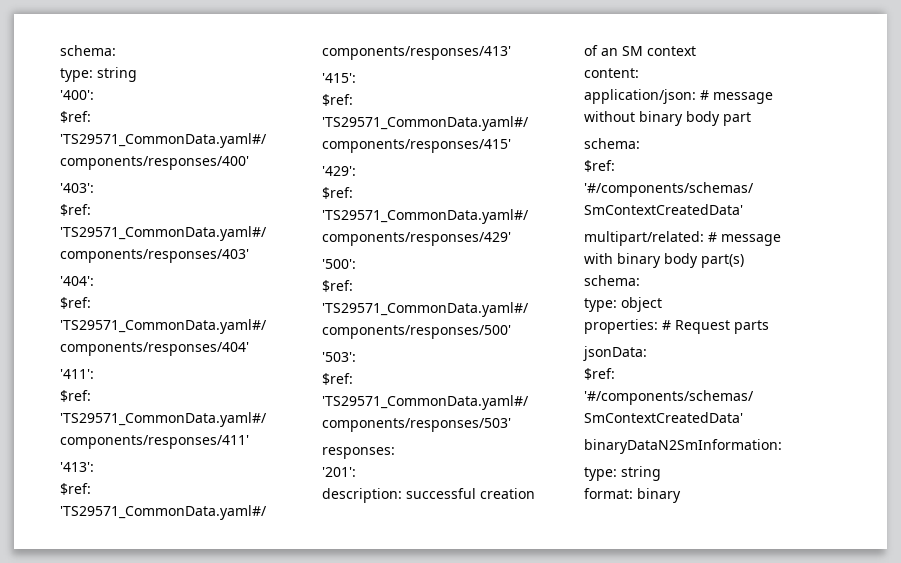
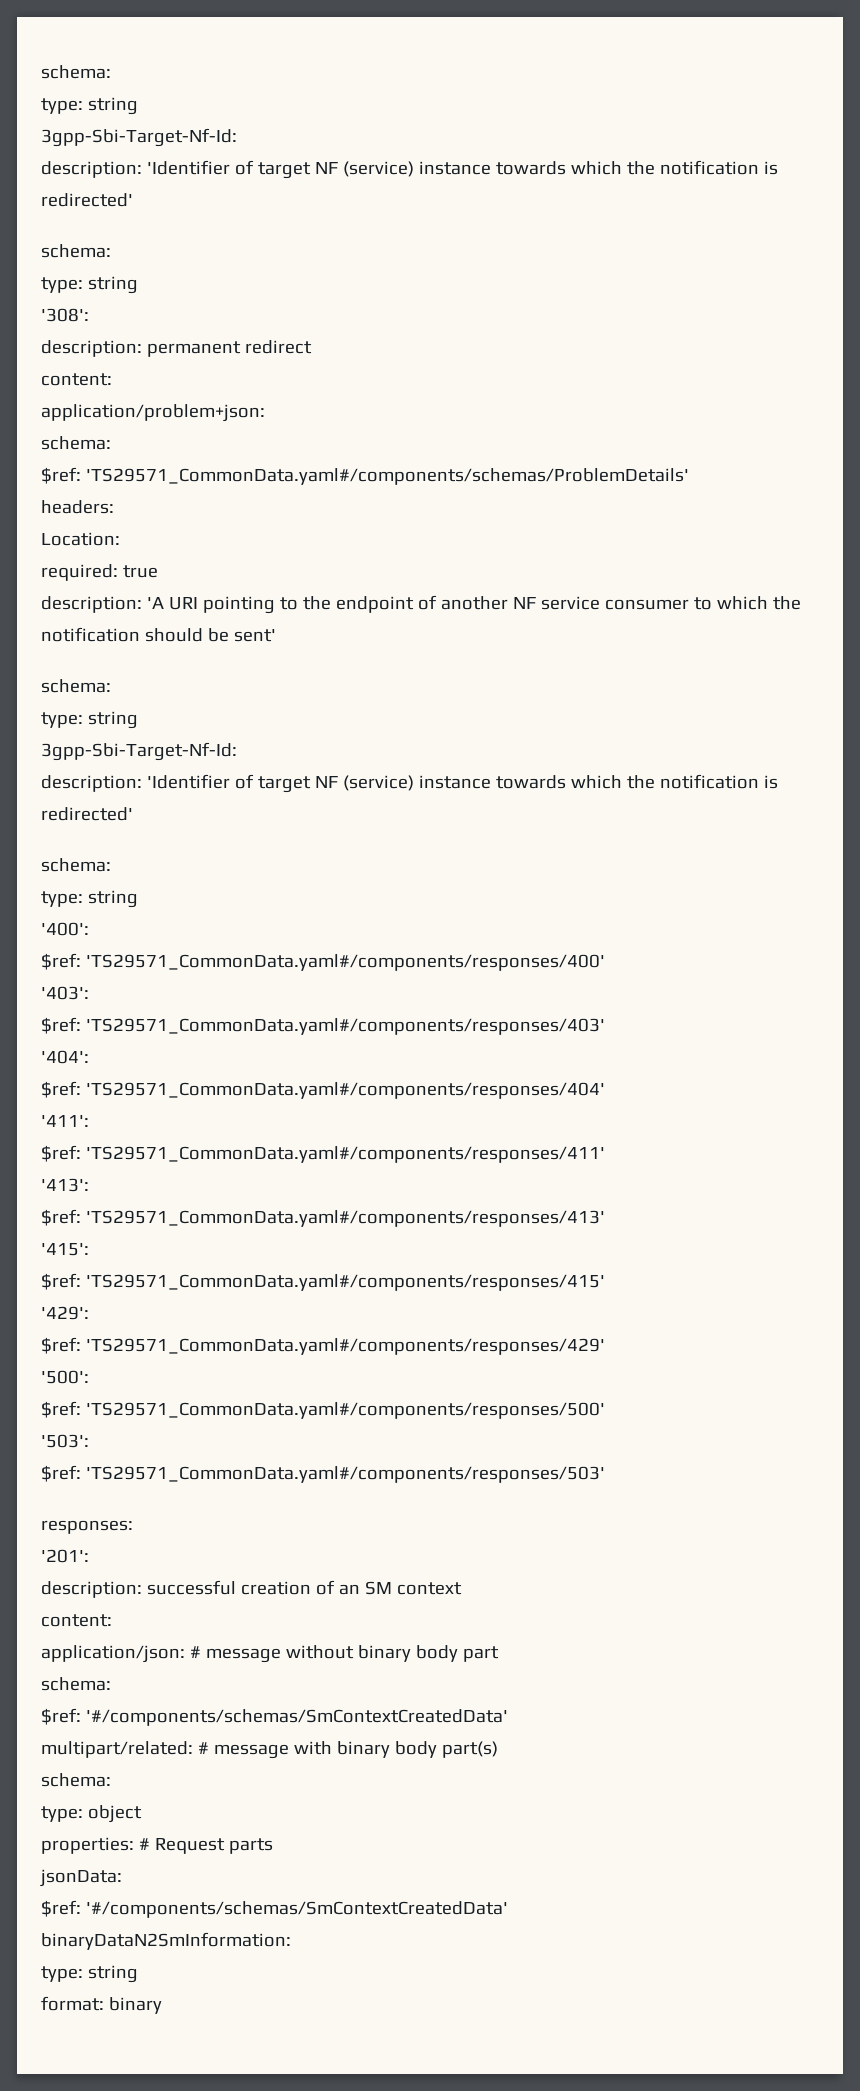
[60,45,116,56] [60,67,137,82] schema: // type: string -> [41,65,111,79] [41,97,138,115] [41,128,237,147] [41,160,778,179] [41,193,133,207] [41,244,111,258] [41,276,138,294] [41,308,89,322] [41,340,312,357] [41,373,112,386] [41,404,265,422] [41,436,111,450] [41,467,689,485] [41,500,114,514] [41,532,120,546] [41,564,158,581] [41,595,801,614] [41,627,276,642] [41,679,111,693] [41,711,138,729] [41,742,237,761] [41,774,778,793] [41,807,133,821] [41,858,111,872] [41,890,138,908] schema: // type: string // 3gpp-Sbi-Target-Nf-Id: // description: 'Identifier of target NF (service) instance towards which the notification is redirected' // schema: // type: string // '308': // description: permanent redirect // content: // application/problem+json: // schema: // $ref: 'TS29571_CommonData.yaml#/components/schemas/ProblemDetails' // headers: // Location: // required: true // description: 'A URI pointing to the endpoint of another NF service consumer to which the notification should be sent' // schema: // type: string // 3gpp-Sbi-Target-Nf-Id: // description: 'Identifier of target NF (service) instance towards which the notification is redirected' // schema: // type: string

